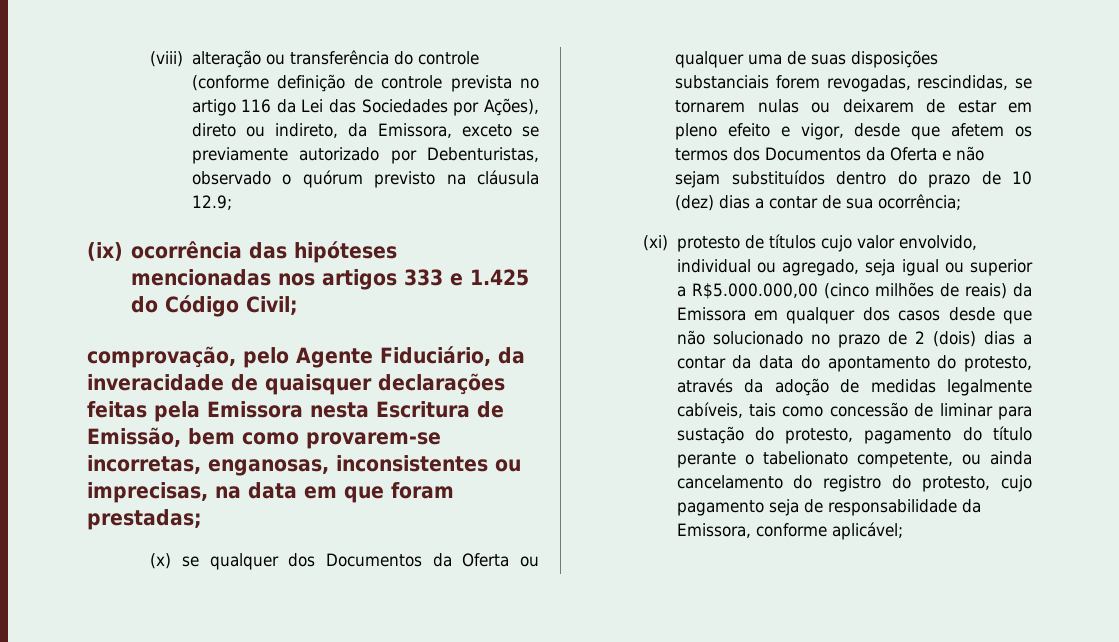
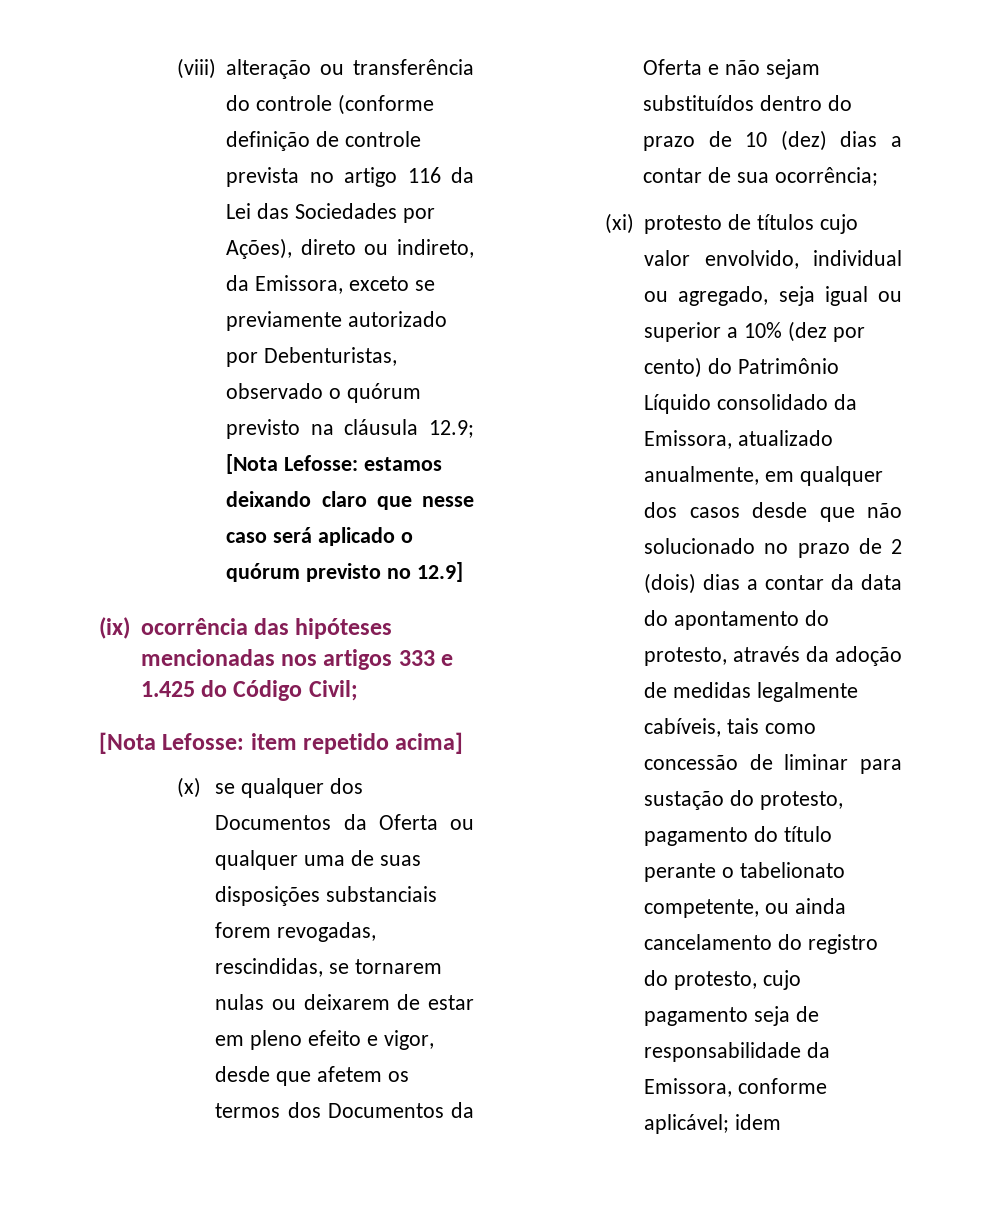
(232, 202) none -> [226,454,442,474] [226,491,474,510] [226,527,413,546] [226,562,463,582] [Nota Lefosse: estamos deixando claro que nesse caso será aplicado o quórum previsto no 12.9]
[87,346,525,368] [87,373,505,395] [87,401,504,422] [87,427,441,449] [87,455,521,476] [87,482,454,503] [87,509,202,530] comprovação, pelo Agente Fiduciário, da inveracidade de quaisquer declarações feitas pela Emissora nesta Escritura de Emissão, bem como provarem-se incorretas, enganosas, inconsistentes ou imprecisas, na data em que foram prestadas; -> [99,732,464,754] [Nota Lefosse: item repetido acima]
[691,282,1032,299] [676,307,746,321] R$5.000.000,00 (cinco milhões de reais) da Emissora -> [743,321,865,342] [644,357,839,378] [644,394,857,414] [644,430,834,449] [644,466,760,485] 10% (dez por cento) do Patrimônio Líquido consolidado da Emissora, atualizado anualmente,
(903, 531) none -> [735,1114,782,1130] idem

